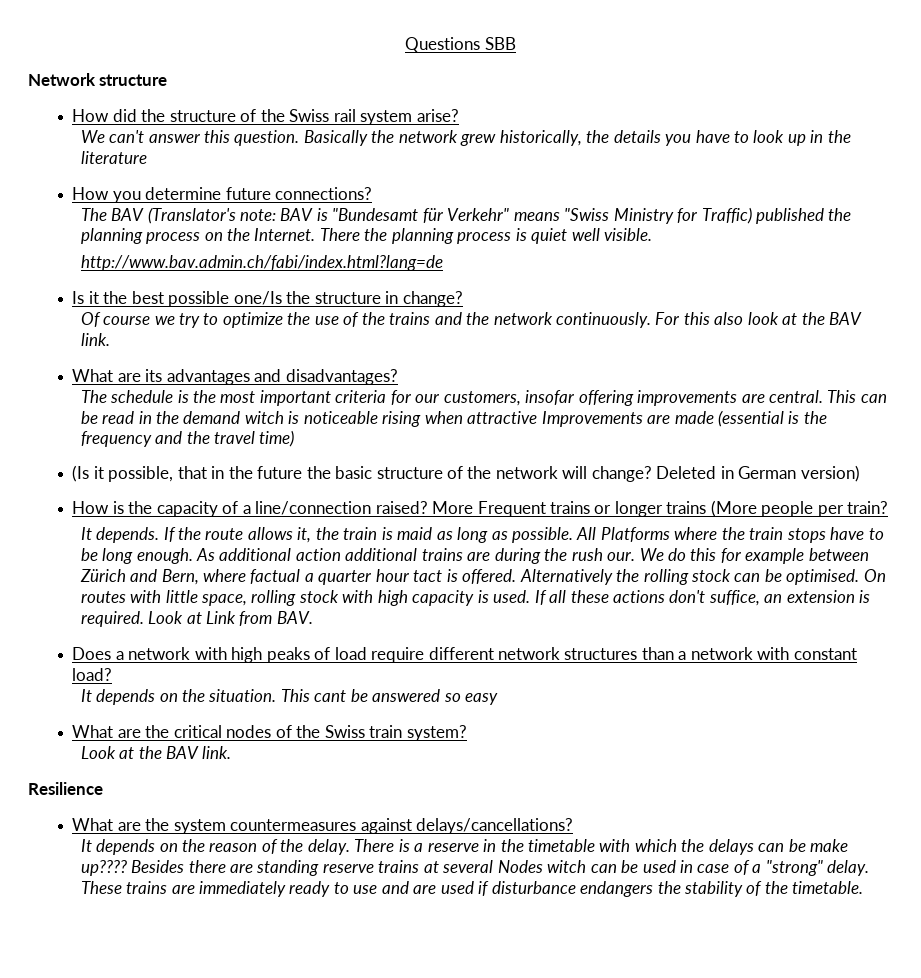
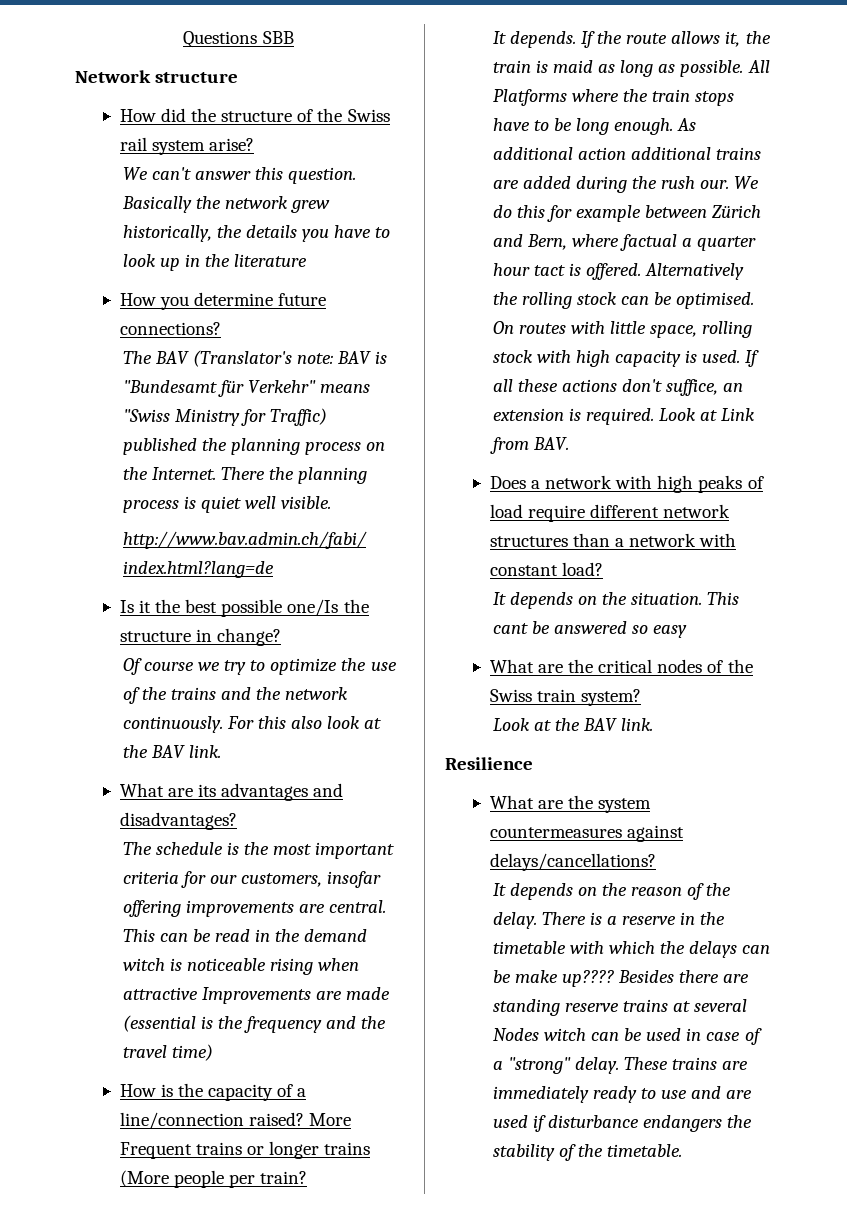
[72,465,860,482] // (Is it possible, that in the future the basic structure of the network will change? Deleted in German version) -> (213, 1052) none
(491, 556) none -> [522,176,571,189] added

